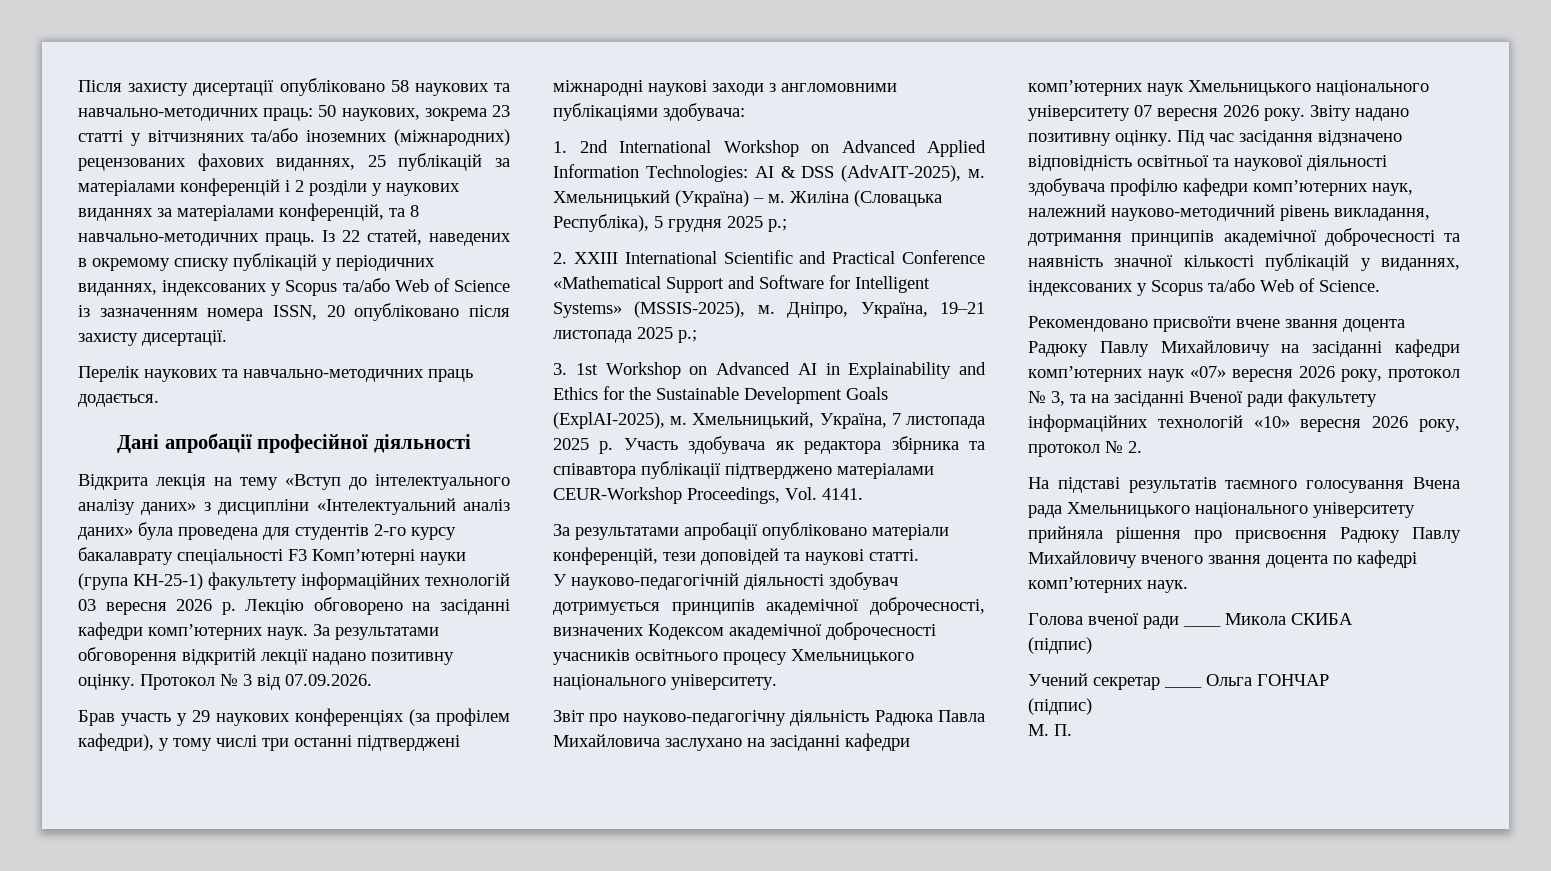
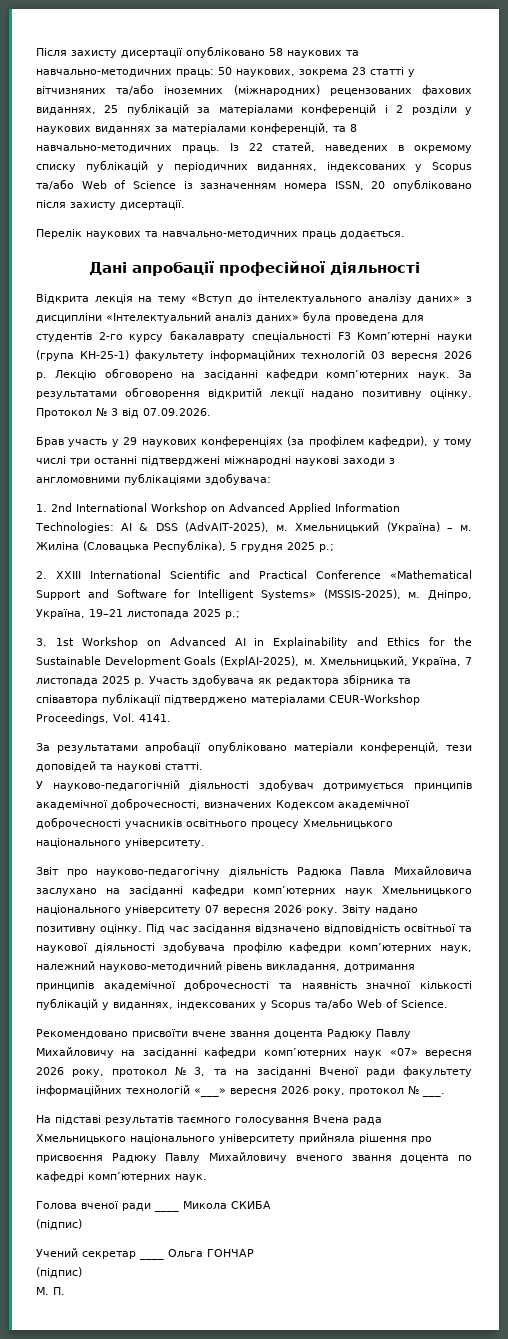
[1253,416,1460,432] [1028,440,1142,457] «10» вересня 2026 року, протокол № 2. -> [194,1086,445,1097] «___» вересня 2026 року, протокол № ___.

